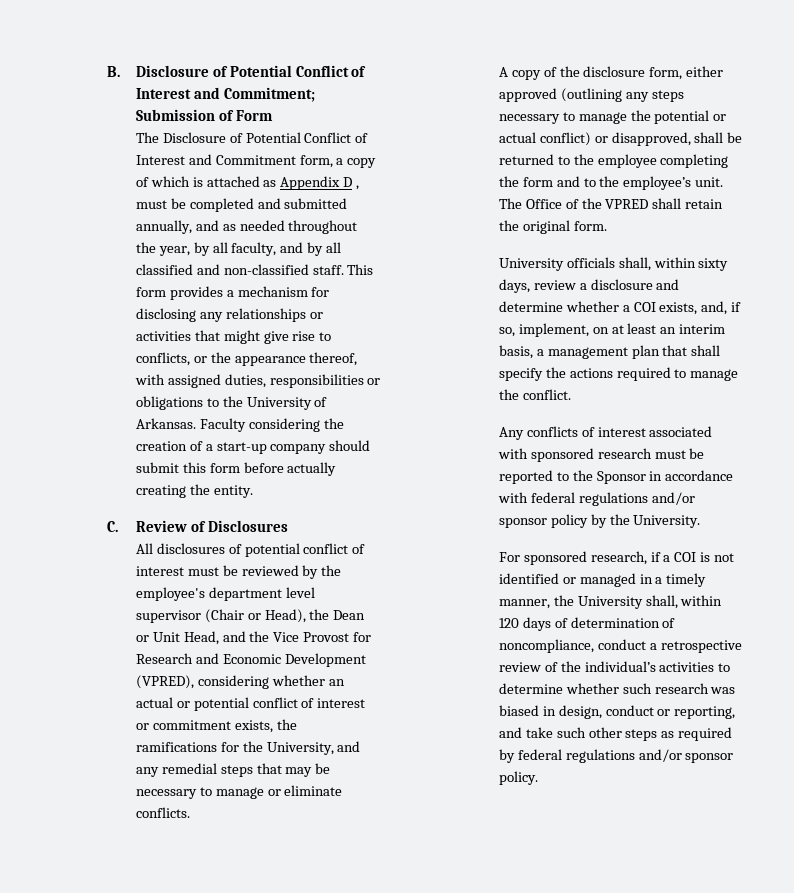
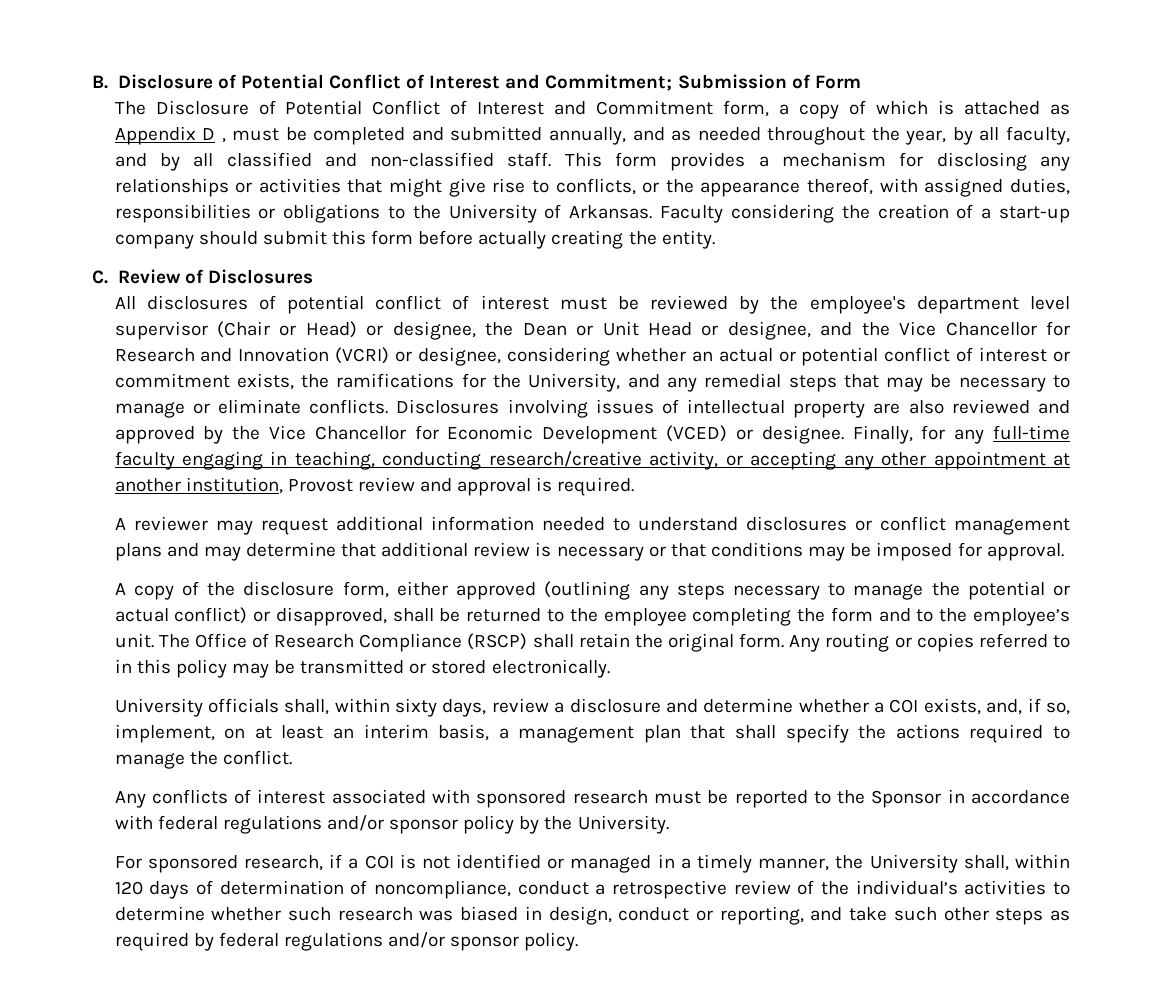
[264,609,306,623] Head), -> [305,321,476,340] Head) or designee,
[183,631,219,645] Head, -> [647,321,811,340] Head or designee,
[303,632,350,642] Provost -> [945,322,1037,336] Chancellor
[222,653,366,667] [135,675,194,689] Economic Development (VPRED), -> [238,347,502,366] Innovation (VCRI) or designee,
(190, 812) none -> [396,399,1070,418] [114,425,1070,444] [114,451,1071,470] [114,477,635,496] [114,516,1071,535] [114,542,1064,561] Disclosures involving issues of intellectual property are also reviewed and approved by the Vice Chancellor for Economic Development (VCED) or designee. Finally, for any full-time faculty engaging in teaching, conducting research/creative activity, or accepting any other appointment at another institution, Provost review and approval is required. // A reviewer may request additional information needed to understand disclosures or conflict management plans and may determine that additional review is necessary or that conditions may be imposed for approval.
[581,198,649,209] the VPRED -> [274,633,528,652] Research Compliance (RSCP)
(607, 226) none -> [789,633,1070,652] [114,659,610,678] Any routing or copies referred to in this policy may be transmitted or stored electronically.

